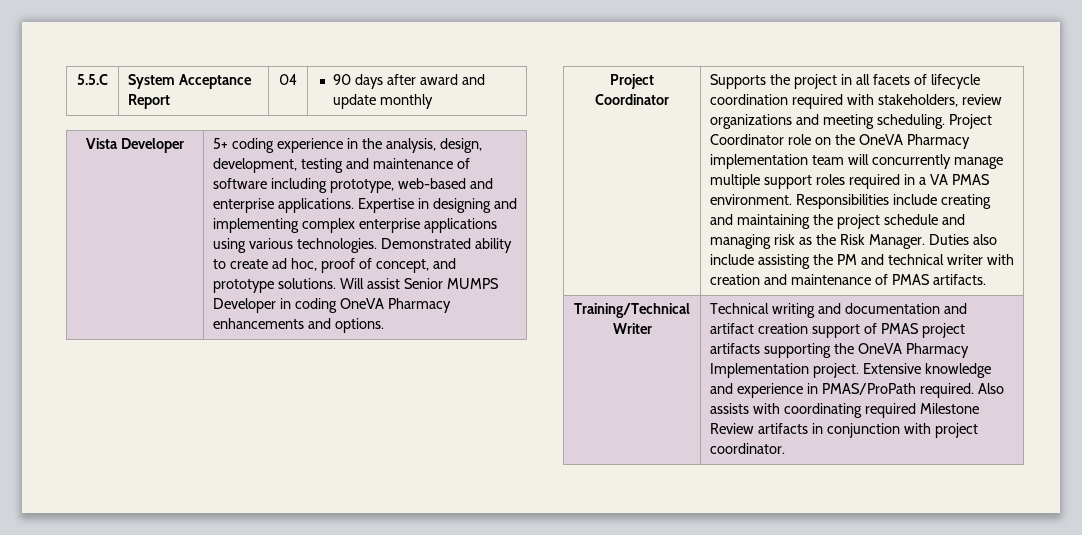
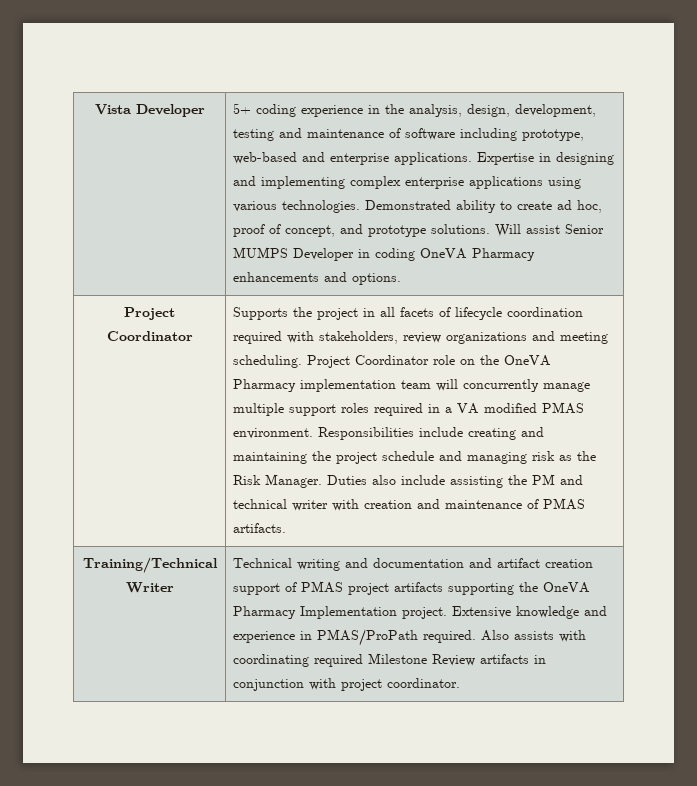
[77,74,108,85] [128,74,253,89] [128,94,171,109] [279,74,297,85] [333,74,485,89] [333,94,434,109] 5.5.C | System Acceptance Report | 04 | 90 days after award and update monthly // -> (94, 109) none
(948, 179) none -> [483,403,537,413] modified

